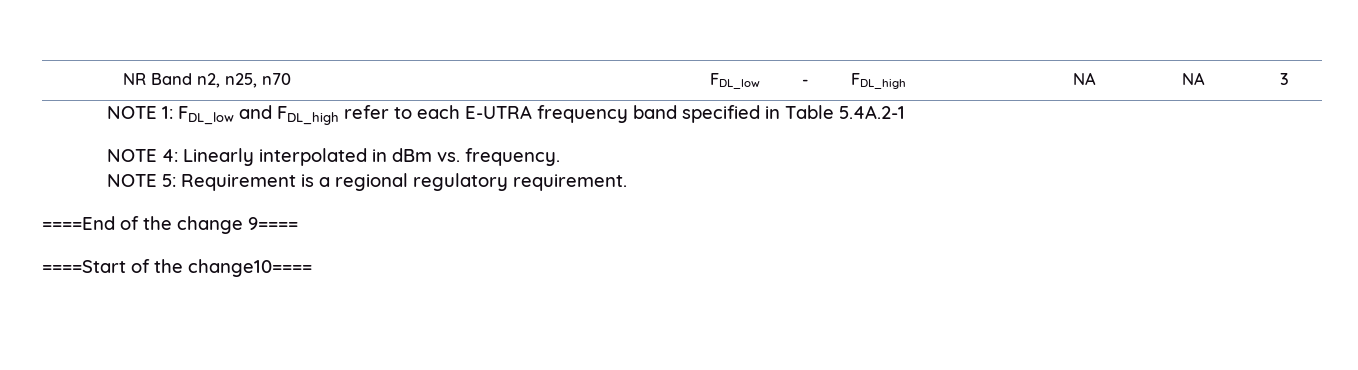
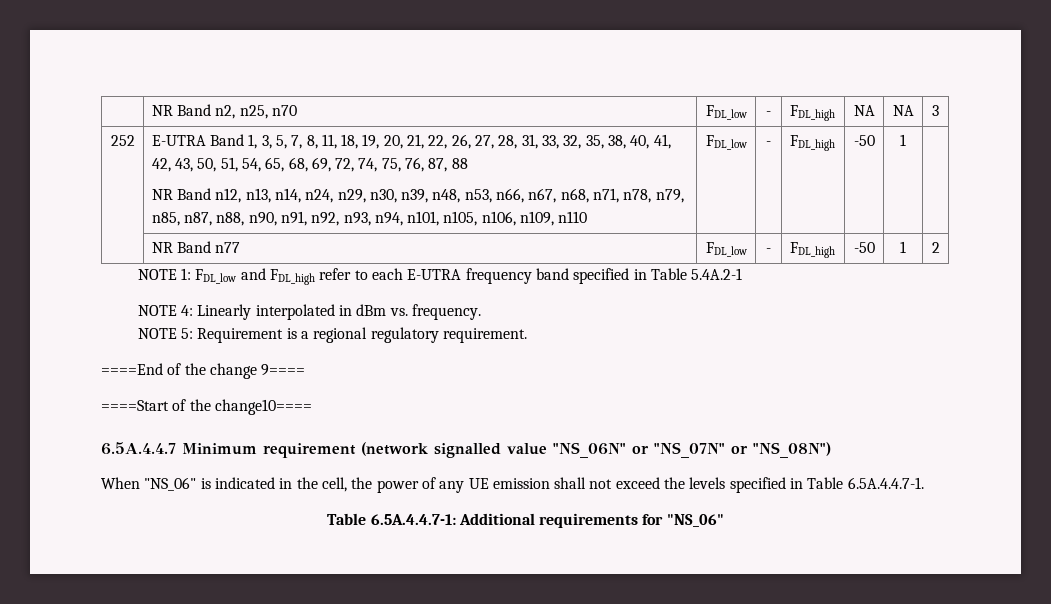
(1289, 79) none -> [110,135,135,146] [151,134,671,149] [151,157,468,172] [151,188,684,203] [151,211,588,226] [706,135,748,150] [766,141,771,146] [789,135,835,151] [853,135,875,146] [900,134,906,146] [151,241,241,253] [706,242,748,257] [766,248,771,253] [789,242,835,258] [853,242,875,253] [900,241,906,253] [931,242,940,253] // 252 | E-UTRA Band 1, 3, 5, 7, 8, 11, 18, 19, 20, 21, 22, 26, 27, 28, 31, 33, 32, 35, 38, 40, 41, 42, 43, 50, 51, 54, 65, 68, 69, 72, 74, 75, 76, 87, 88 // NR Band n12, n13, n14, n24, n29, n30, n39, n48, n53, n66, n67, n68, n71, n78, n79, n85, n87, n88, n90, n91, n92, n93, n94, n101, n105, n106, n109, n110 | FDL_low | - | FDL_high | -50 | 1 | // | NR Band n77 | FDL_low | - | FDL_high | -50 | 1 | 2
(312, 268) none -> [101,442,831,458] [101,477,924,493] [327,513,724,528] // 6.5A.4.4.7 Minimum requirement (network signalled value "NS_06N" or "NS_07N" or "NS_08N") // When "NS_06" is indicated in the cell, the power of any UE emission shall not exceed the levels specified in Table 6.5A.4.4.7-1. // Table 6.5A.4.4.7-1: Additional requirements for "NS_06"

